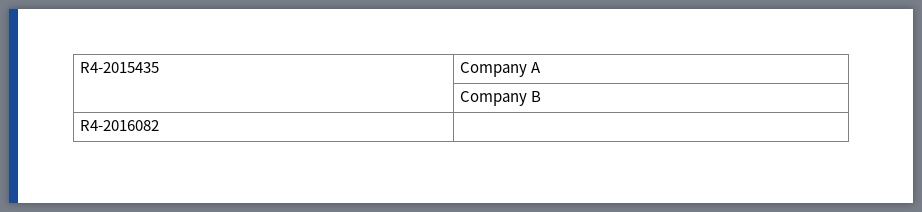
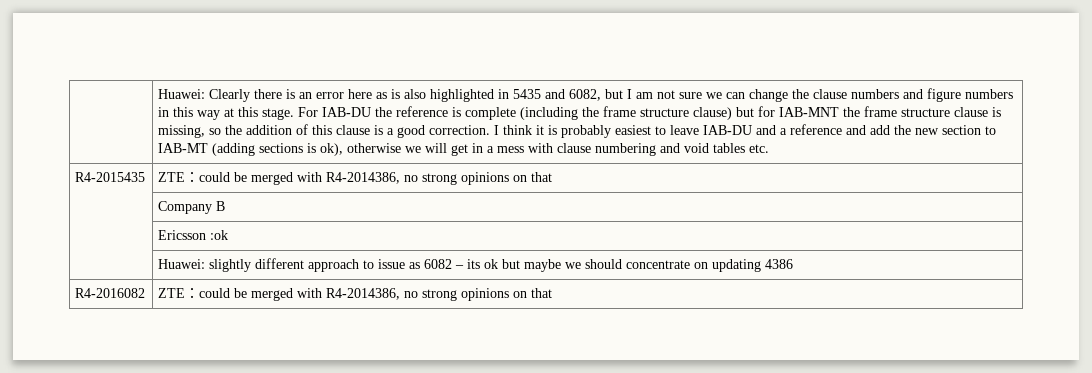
[80,62,160,73] [460,62,542,77] [460,91,542,106] [80,120,160,131] R4-2015435 | Company A // | Company B // R4-2016082 | -> [158,88,1014,102] [158,106,1002,120] [158,124,997,138] [158,143,770,156] [75,172,146,182] [158,172,553,185] [158,201,226,214] [158,230,229,240] [158,258,794,272] [75,288,146,298] [158,288,553,301] | Huawei: Clearly there is an error here as is also highlighted in 5435 and 6082, but I am not sure we can change the clause numbers and figure numbers in this way at this stage. For IAB-DU the reference is complete (including the frame structure clause) but for IAB-MNT the frame structure clause is missing, so the addition of this clause is a good correction. I think it is probably easiest to leave IAB-DU and a reference and add the new section to IAB-MT (adding sections is ok), otherwise we will get in a mess with clause numbering and void tables etc. // R4-2015435 | ZTE：could be merged with R4-2014386, no strong opinions on that // | Company B // | Ericsson :ok // | Huawei: slightly different approach to issue as 6082 – its ok but maybe we should concentrate on updating 4386 // R4-2016082 | ZTE：could be merged with R4-2014386, no strong opinions on that

